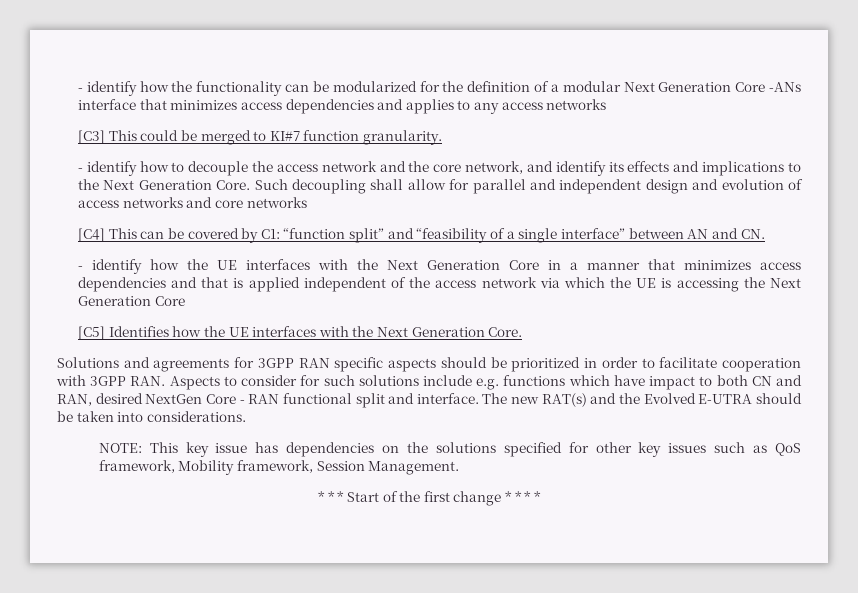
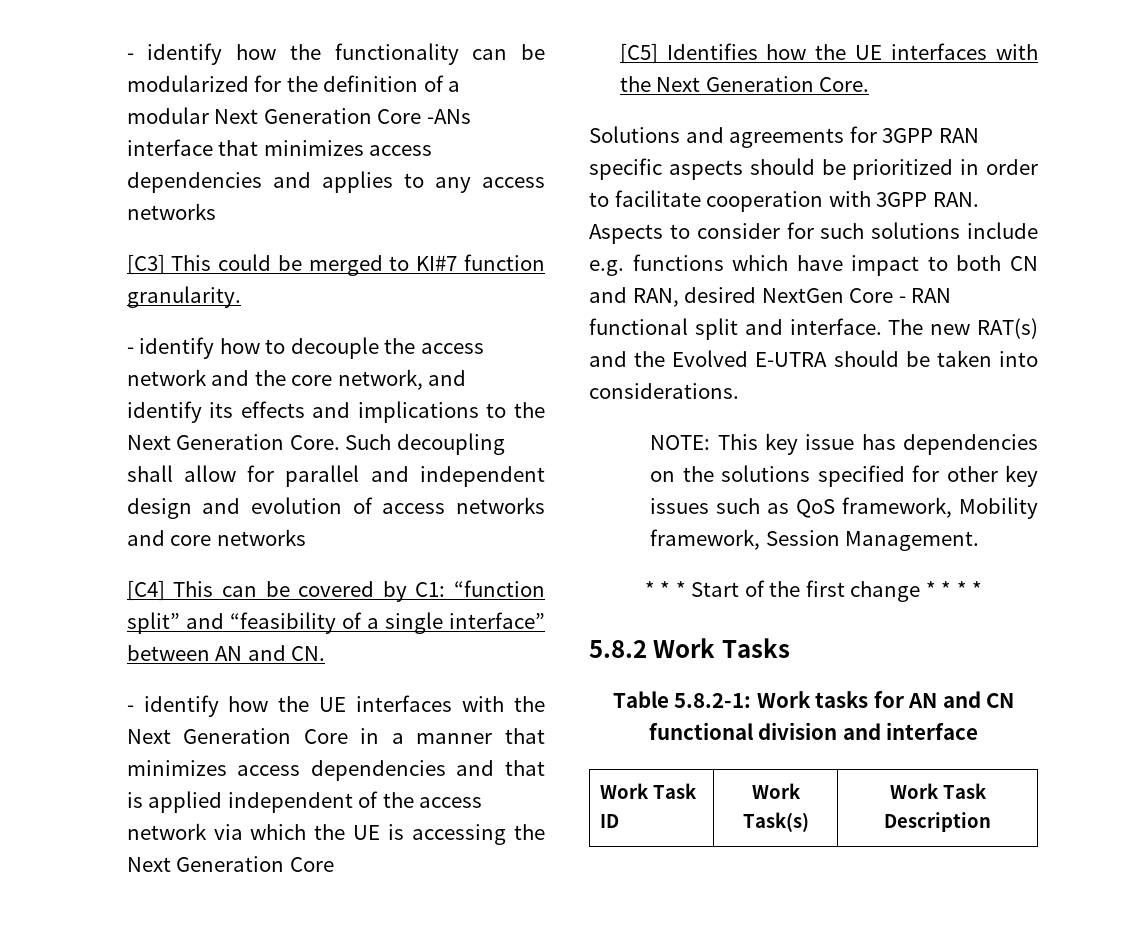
(542, 496) none -> [589,638,790,658] [612,691,1015,708] [648,722,979,740] [599,783,697,799] [599,814,619,828] [751,783,801,799] [742,812,809,832] [889,783,987,799] [884,812,991,832] // 5.8.2 Work Tasks // Table 5.8.2-1: Work tasks for AN and CN functional division and interface // Work Task ID | Work Task(s) | Work Task Description

